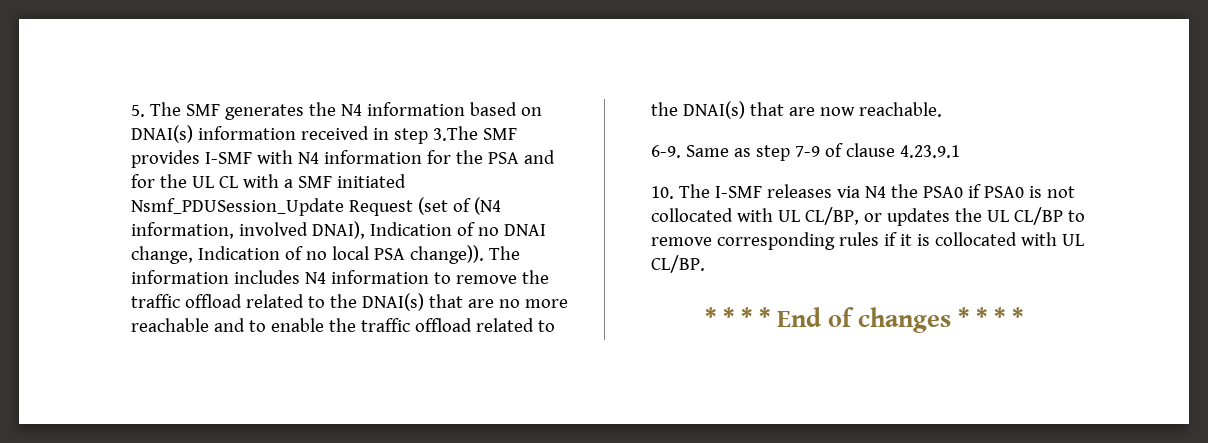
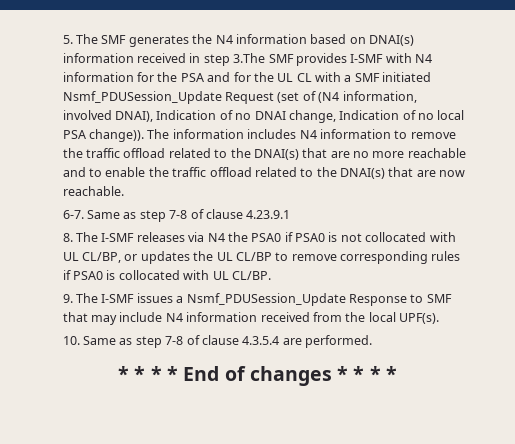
[651,145,821,161] 6-9. Same as step 7-9 -> [62,210,188,222] 6-7. Same as step 7-8
[651,186,675,199] 10. -> [62,233,73,242] 8.
[900,234,913,246] it -> [73,271,104,280] PSA0
(706, 264) none -> [62,293,452,306] [62,312,440,325] [62,335,373,348] // 9. The I-SMF issues a Nsmf_PDUSession_Update Response to SMF that may include N4 information received from the local UPF(s). // 10. Same as step 7-8 of clause 4.3.5.4 are performed.

